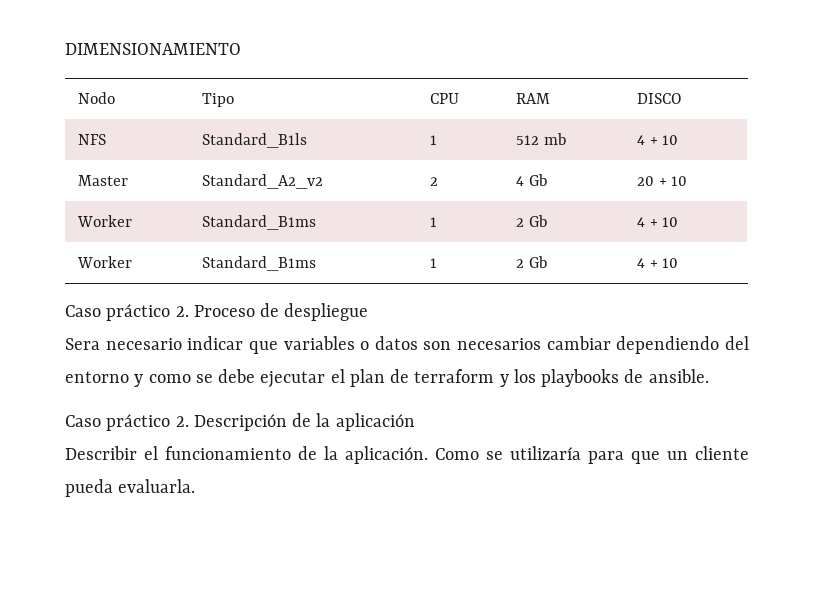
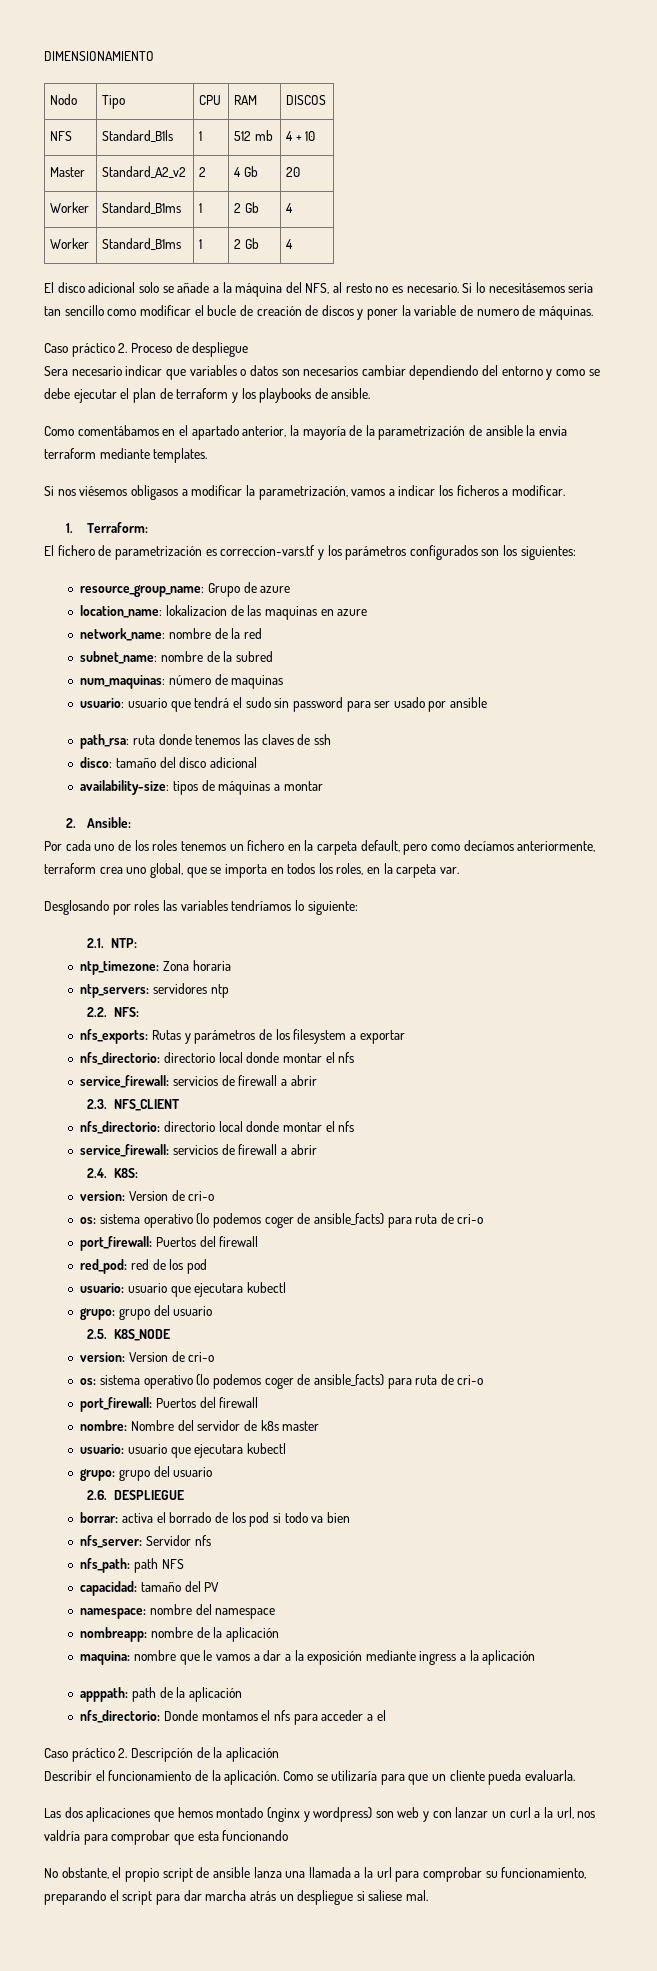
[636,93,682,104] DISCO -> [286,95,327,105] DISCOS
[658,176,688,186] [76,215,132,227] [201,215,316,230] [429,217,437,227] [515,215,548,227] [636,217,679,227] [76,256,132,268] [201,256,316,271] [429,258,437,268] [515,256,548,268] [636,258,679,268] + 10 // Worker | Standard_B1ms | 1 | 2 Gb | 4 + 10 // Worker | Standard_B1ms | 1 | 2 Gb | 4 + 10 -> [50,202,90,213] [102,202,182,214] [199,203,203,213] [234,202,259,213] [286,203,294,213] [50,238,90,249] [102,238,182,250] [199,239,203,249] [234,238,259,249] [286,239,294,249] [44,282,594,297] [44,305,593,320] // Worker | Standard_B1ms | 1 | 2 Gb | 4 // Worker | Standard_B1ms | 1 | 2 Gb | 4 // El disco adicional solo se añade a la máquina del NFS, al resto no es necesario. Si lo necesitásemos seria tan sencillo como modificar el bucle de creación de discos y poner la variable de numero de máquinas.
(709, 376) none -> [44,425,568,440] [44,448,208,463] [44,485,566,500] [65,522,149,533] [44,545,576,560] [80,582,291,597] [80,605,368,620] [80,628,262,641] [80,651,273,664] [80,674,284,689] [80,697,488,712] [80,734,331,749] [80,757,257,768] [80,780,323,795] [65,817,132,828] [44,840,596,855] [44,863,460,878] [44,900,358,915] [87,938,137,948] [80,960,231,975] [80,983,229,998] [87,1007,139,1017] [80,1029,405,1044] [80,1052,355,1065] [80,1075,317,1088] [87,1099,179,1111] [80,1121,355,1134] [80,1144,317,1157] [87,1168,138,1178] [80,1190,215,1201] [80,1213,484,1228] [80,1236,259,1251] [80,1259,207,1274] [80,1282,286,1297] [80,1305,213,1320] [87,1329,170,1341] [80,1351,215,1362] [80,1374,484,1389] [80,1397,259,1412] [80,1420,320,1431] [80,1443,286,1458] [80,1466,213,1481] [87,1490,184,1500] [80,1512,350,1527] [80,1535,211,1548] [80,1558,184,1573] [80,1581,220,1596] [80,1604,276,1619] [80,1627,279,1642] [80,1650,536,1665] [80,1687,242,1702] [80,1710,386,1725] // Como comentábamos en el apartado anterior, la mayoría de la parametrización de ansible la envia terraform mediante templates. // Si nos viésemos obligasos a modificar la parametrización, vamos a indicar los ficheros a modificar. // 1. Terraform: // El fichero de parametrización es correccion-vars.tf y los parámetros configurados son los siguientes: // resource_group_name: Grupo de azure // location_name: lokalizacion de las maquinas en azure // network_name: nombre de la red // subnet_name: nombre de la subred // num_maquinas: número de maquinas // usuario: usuario que tendrá el sudo sin password para ser usado por ansible // path_rsa: ruta donde tenemos las claves de ssh // disco: tamaño del disco adicional // availability-size: tipos de máquinas a montar // 2. Ansible: // Por cada uno de los roles tenemos un fichero en la carpeta default, pero como decíamos anteriormente, terraform crea uno global, que se importa en todos los roles, en la carpeta var. // Desglosando por roles las variables tendríamos lo siguiente: // 2.1. NTP: // ntp_timezone: Zona horaria // ntp_servers: servidores ntp // 2.2. NFS: // nfs_exports: Rutas y parámetros de los filesystem a exportar // nfs_directorio: directorio local donde montar el nfs // service_firewall: servicios de firewall a abrir // 2.3. NFS_CLIENT // nfs_directorio: directorio local donde montar el nfs // service_firewall: servicios de firewall a abrir // 2.4. K8S: // version: Version de cri-o // os: sistema operativo (lo podemos coger de ansible_facts) para ruta de cri-o // port_firewall: Puertos del firewall // red_pod: red de los pod // usuario: usuario que ejecutara kubectl // grupo: grupo del usuario // 2.5. K8S_NODE // version: Version de cri-o // os: sistema operativo (lo podemos coger de ansible_facts) para ruta de cri-o // port_firewall: Puertos del firewall // nombre: Nombre del servidor de k8s master // usuario: usuario que ejecutara kubectl // grupo: grupo del usuario // 2.6. DESPLIEGUE // borrar: activa el borrado de los pod si todo va bien // nfs_server: Servidor nfs // nfs_path: path NFS // capacidad: tamaño del PV // namespace: nombre del namespace // nombreapp: nombre de la aplicación // maquina: nombre que le vamos a dar a la exposición mediante ingress a la aplicación // apppath: path de la aplicación // nfs_directorio: Donde montamos el nfs para acceder a el
(196, 486) none -> [44,1807,596,1822] [44,1830,289,1845] [44,1867,587,1882] [44,1890,429,1905] // Las dos aplicaciones que hemos montado (nginx y wordpress) son web y con lanzar un curl a la url, nos valdría para comprobar que esta funcionando // No obstante, el propio script de ansible lanza una llamada a la url para comprobar su funcionamiento, preparando el script para dar marcha atrás un despliegue si saliese mal.

